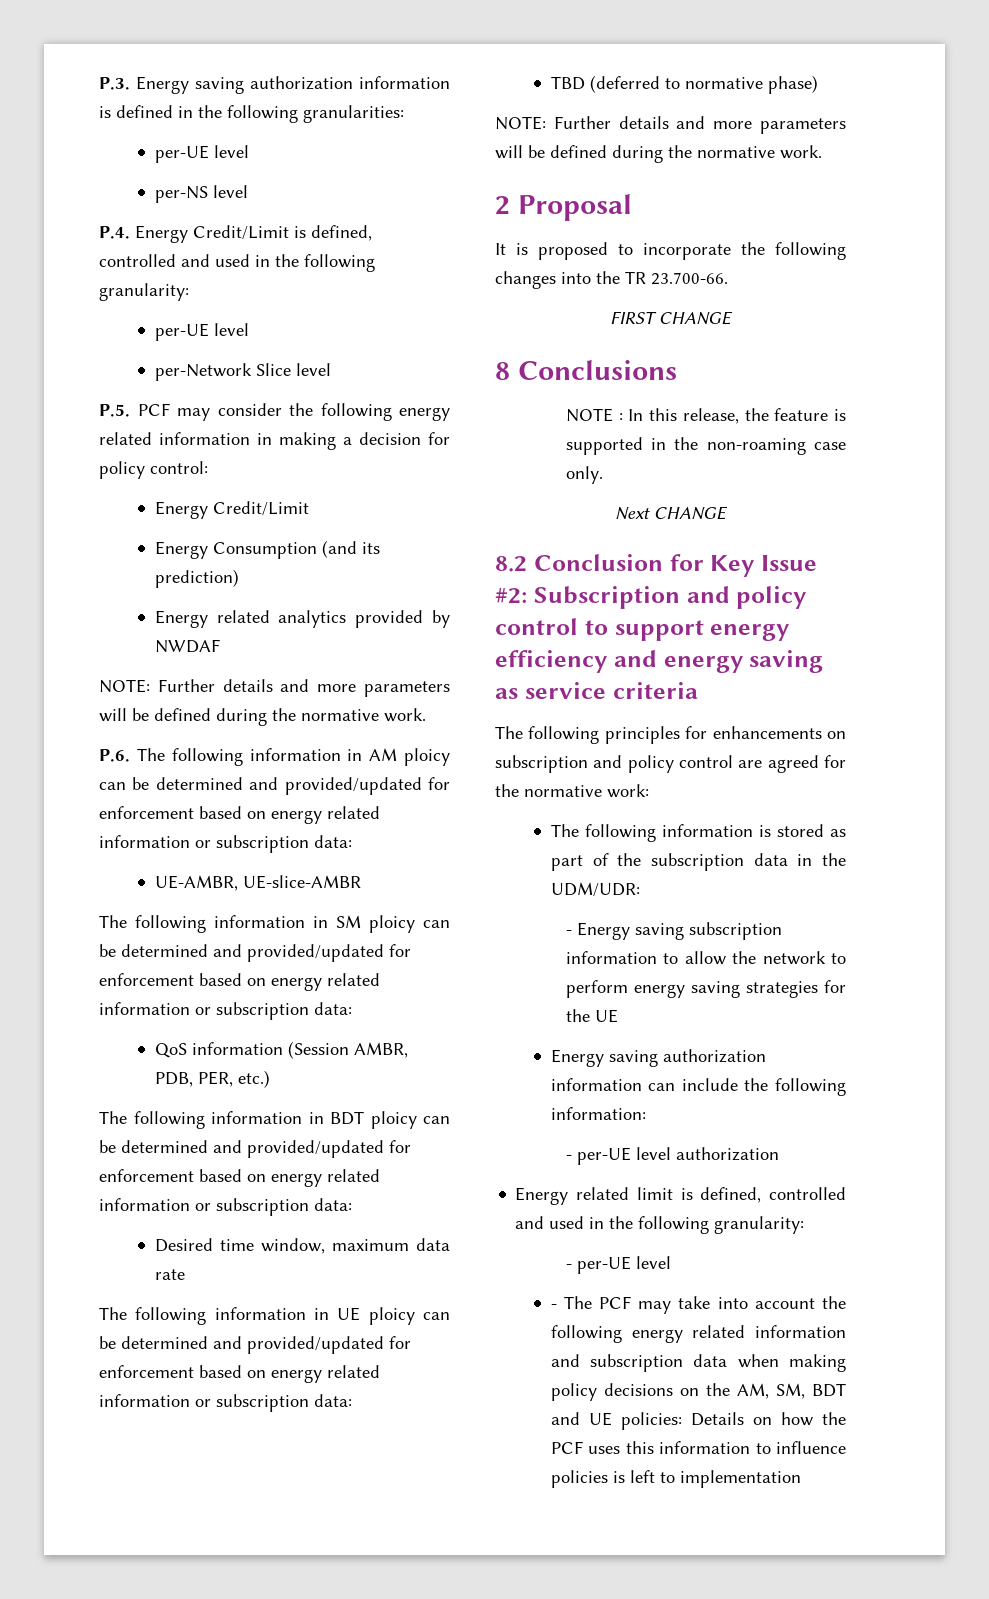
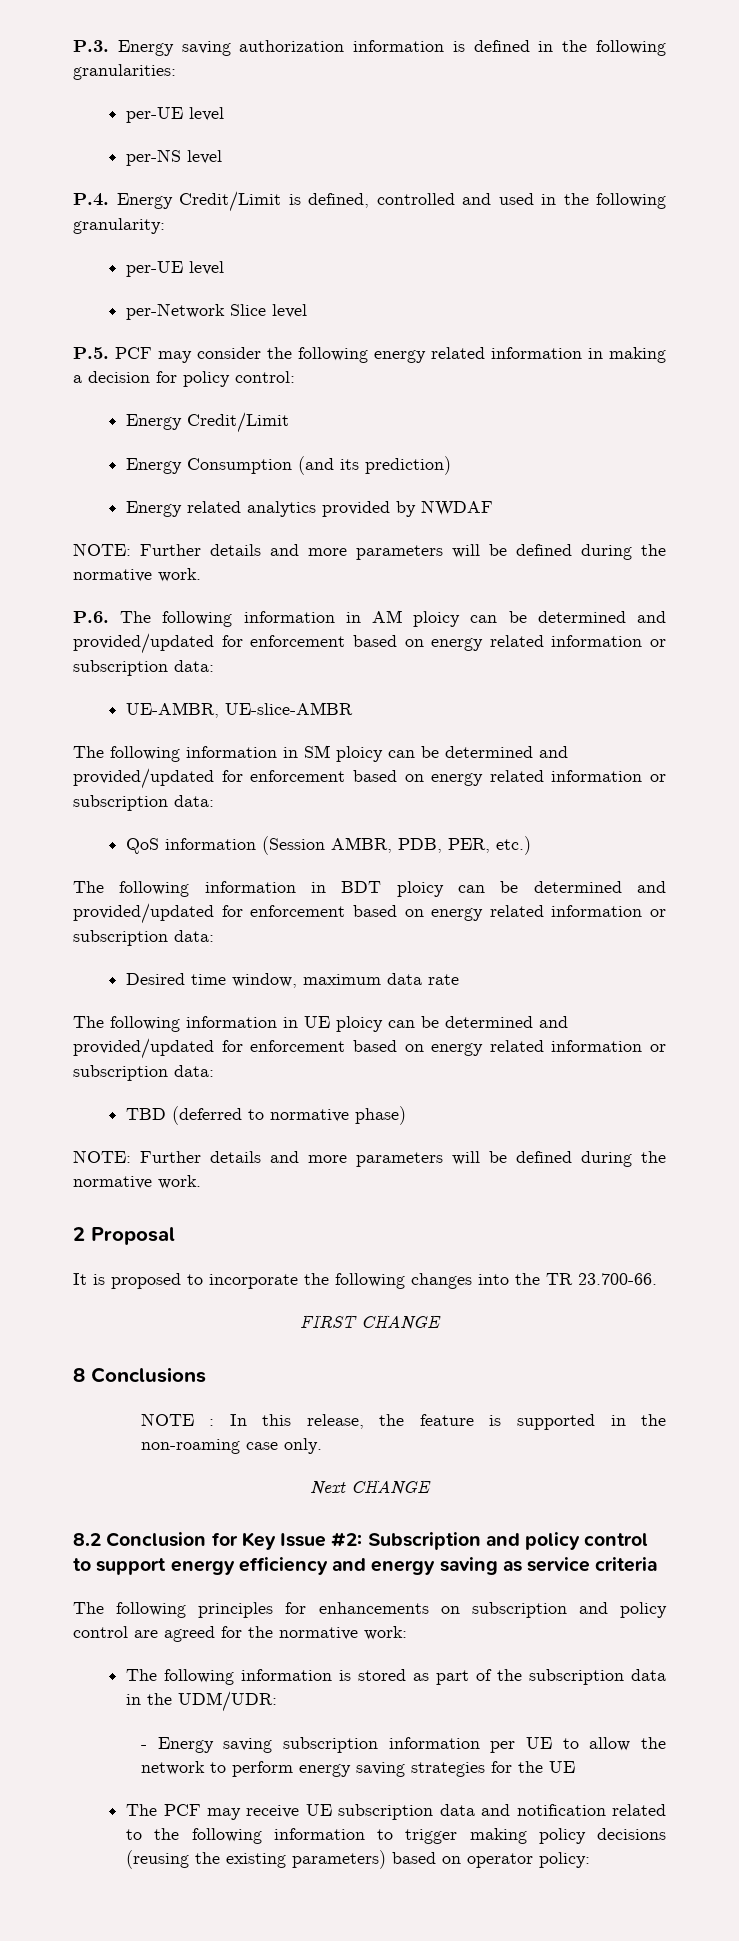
(657, 957) none -> [490,1737,552,1753] per UE
[550,1049,766,1067] [550,1078,846,1096] [550,1107,646,1120] [565,1147,779,1165] [515,1187,846,1205] [515,1216,805,1234] [565,1256,671,1274] [550,1296,846,1314] [550,1325,846,1343] [550,1354,846,1372] [550,1383,846,1401] [550,1412,846,1430] [550,1441,846,1454] [550,1470,801,1488] Energy saving authorization information can include the following information: // - per-UE level authorization // Energy related limit is defined, controlled and used in the following granularity: // - per-UE level // - The PCF may take into account the following energy related information and subscription data when making policy decisions on the AM, SM, BDT and UE policies: Details on how the PCF uses this information to influence policies is left to implementation -> [126,1804,666,1820] [126,1828,667,1844] [126,1850,591,1869] The PCF may receive UE subscription data and notification related to the following information to trigger making policy decisions (reusing the existing parameters) based on operator policy:

